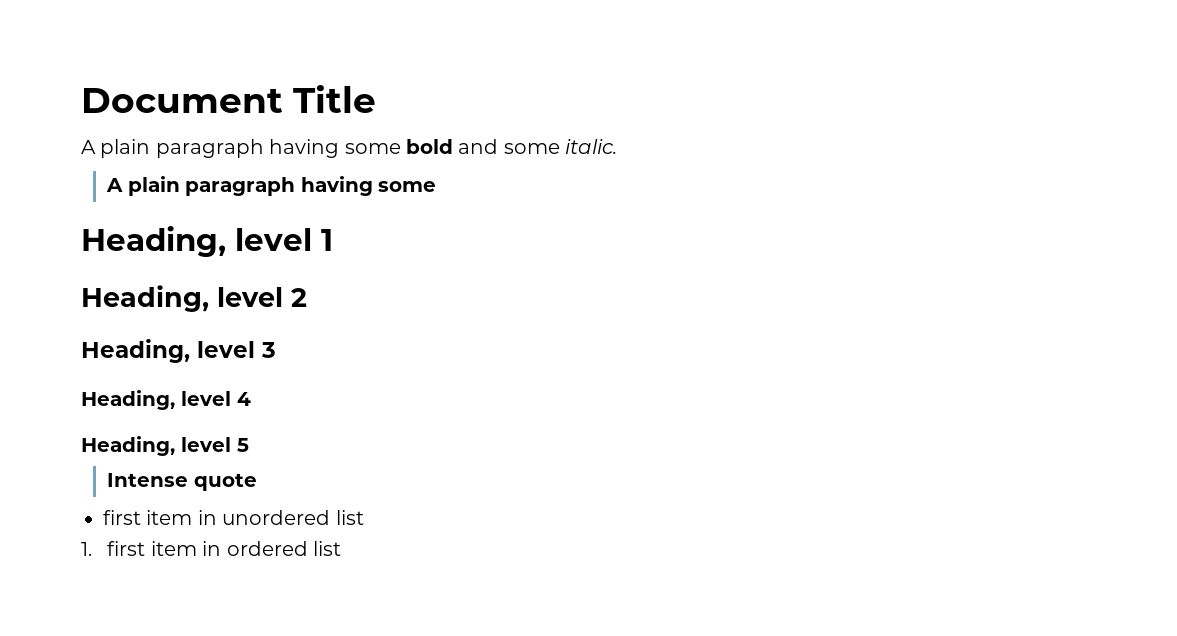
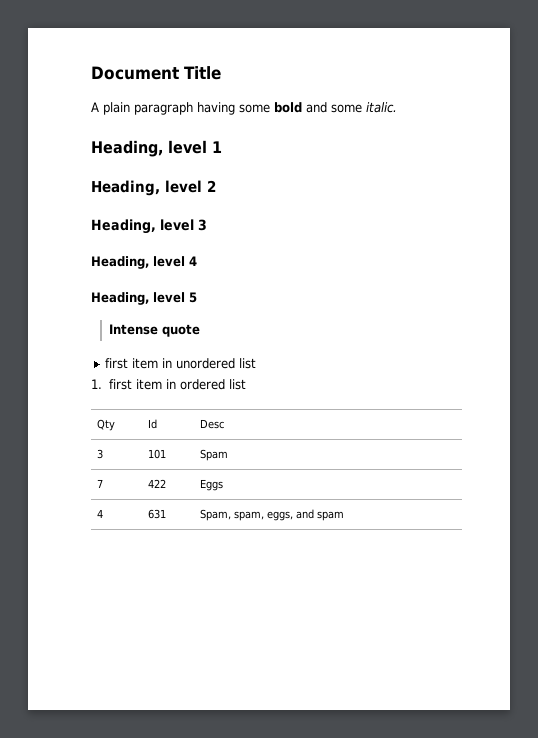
[106,176,437,196] // A plain paragraph having some -> (397, 107) none
(342, 548) none -> [97,419,116,431] [148,419,158,429] [200,419,225,429] [97,449,104,459] [148,449,167,459] [200,449,229,461] [97,479,104,488] [148,479,167,488] [200,479,224,491] [97,509,104,518] [148,509,167,519] [200,509,345,521] // Qty | Id | Desc // 3 | 101 | Spam // 7 | 422 | Eggs // 4 | 631 | Spam, spam, eggs, and spam

